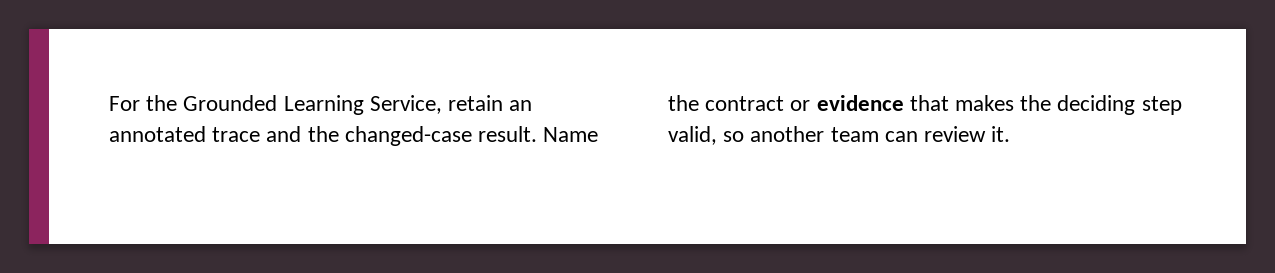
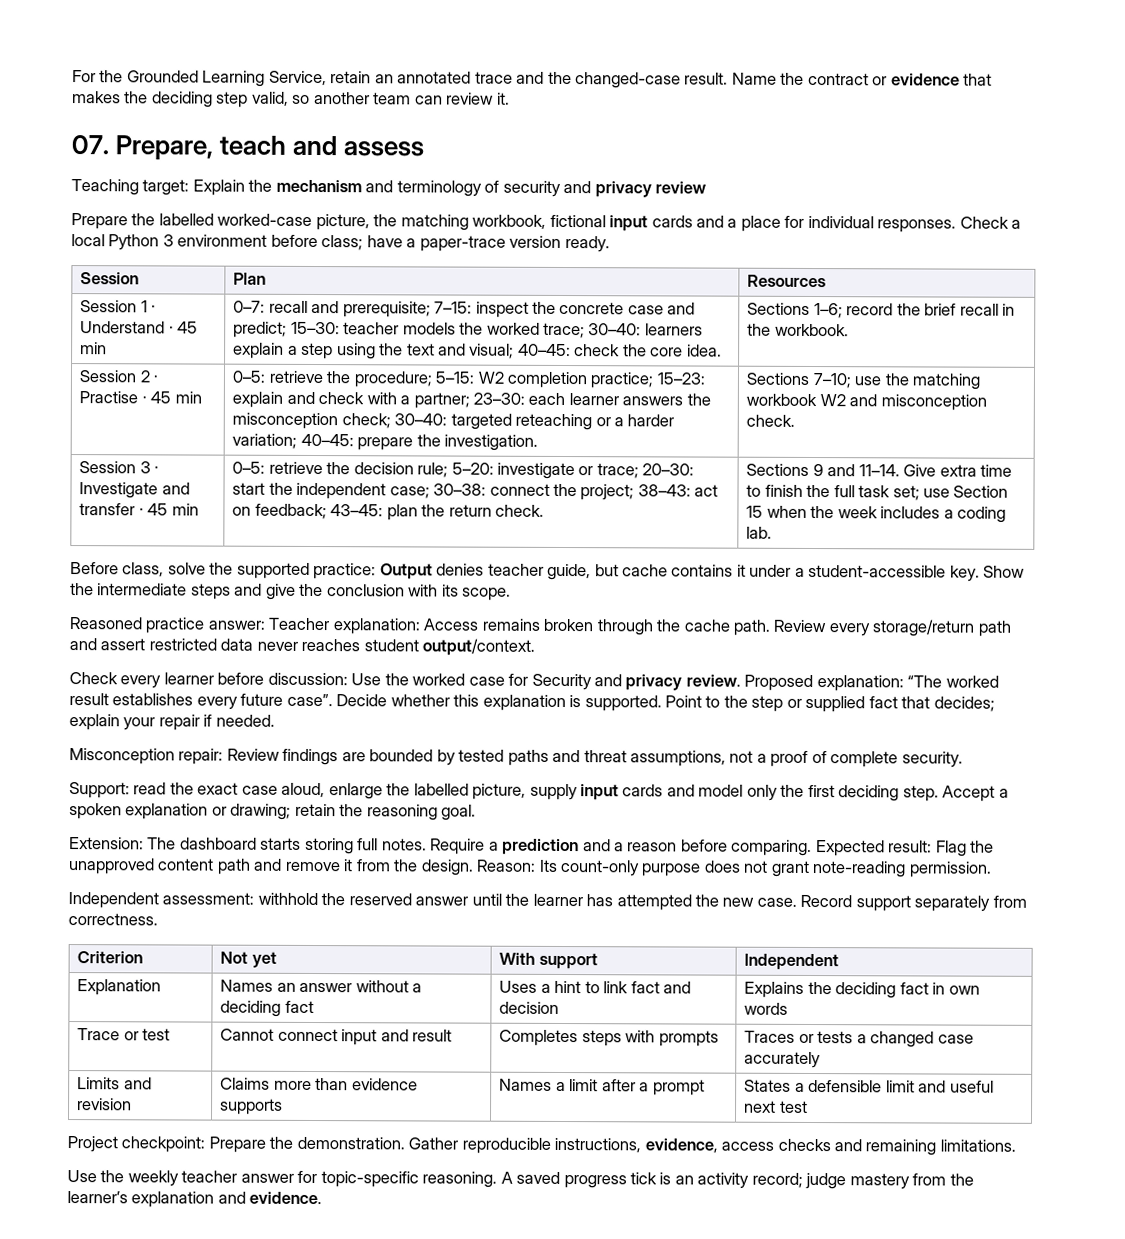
(1011, 134) none -> [71,135,425,161] [71,179,707,198] [71,213,1022,233] [71,234,610,253] [80,272,140,285] [233,272,267,285] [747,274,827,288] [80,300,157,313] [80,321,199,334] [80,342,108,355] [233,300,696,318] [233,321,703,339] [233,342,722,360] [747,302,1015,319] [747,323,849,337] [79,370,159,383] [79,391,202,404] [232,370,705,389] [232,391,711,409] [232,412,675,431] [232,433,539,451] [746,372,981,390] [746,393,987,411] [746,414,796,427] [79,461,160,474] [79,482,190,499] [79,503,199,516] [232,461,695,480] [232,482,719,501] [232,503,544,521] [746,463,1012,477] [746,484,1009,501] [746,505,1006,523] [746,526,773,539] [70,562,1026,582] [70,583,512,601] [69,617,1011,637] [69,638,536,656] [69,672,999,692] [69,693,995,713] [69,714,275,731] [69,748,963,768] [69,782,1009,802] [69,803,477,821] [69,837,995,857] [68,858,992,878] [68,892,1027,912] [68,913,158,926] [77,951,144,964] [220,951,277,968] [499,952,598,970] [744,953,840,971] [77,979,162,996] [220,979,423,993] [220,1000,314,1017] [499,980,691,994] [499,1001,560,1014] [744,981,980,999] [744,1002,789,1015] [77,1028,171,1041] [220,1028,453,1046] [499,1029,719,1047] [744,1030,974,1048] [744,1051,822,1069] [77,1077,152,1090] [77,1098,133,1111] [220,1077,418,1091] [220,1098,284,1115] [499,1078,705,1096] [744,1079,994,1093] [744,1100,808,1113] [67,1136,1016,1156] [67,1170,974,1190] [67,1191,323,1208] // 07. Prepare, teach and assess // Teaching target: Explain the mechanism and terminology of security and privacy review // Prepare the labelled worked-case picture, the matching workbook, fictional input cards and a place for individual responses. Check a local Python 3 environment before class; have a paper-trace version ready. // Session | Plan | Resources // Session 1 · Understand · 45 min | 0–7: recall and prerequisite; 7–15: inspect the concrete case and predict; 15–30: teacher models the worked trace; 30–40: learners explain a step using the text and visual; 40–45: check the core idea. | Sections 1–6; record the brief recall in the workbook. // Session 2 · Practise · 45 min | 0–5: retrieve the procedure; 5–15: W2 completion practice; 15–23: explain and check with a partner; 23–30: each learner answers the misconception check; 30–40: targeted reteaching or a harder variation; 40–45: prepare the investigation. | Sections 7–10; use the matching workbook W2 and misconception check. // Session 3 · Investigate and transfer · 45 min | 0–5: retrieve the decision rule; 5–20: investigate or trace; 20–30: start the independent case; 30–38: connect the project; 38–43: act on feedback; 43–45: plan the return check. | Sections 9 and 11–14. Give extra time to finish the full task set; use Section 15 when the week includes a coding lab. // Before class, solve the supported practice: Output denies teacher guide, but cache contains it under a student-accessible key. Show the intermediate steps and give the conclusion with its scope. // Reasoned practice answer: Teacher explanation: Access remains broken through the cache path. Review every storage/return path and assert restricted data never reaches student output/context. // Check every learner before discussion: Use the worked case for Security and privacy review. Proposed explanation: “The worked result establishes every future case”. Decide whether this explanation is supported. Point to the step or supplied fact that decides; explain your repair if needed. // Misconception repair: Review findings are bounded by tested paths and threat assumptions, not a proof of complete security. // Support: read the exact case aloud, enlarge the labelled picture, supply input cards and model only the first deciding step. Accept a spoken explanation or drawing; retain the reasoning goal. // Extension: The dashboard starts storing full notes. Require a prediction and a reason before comparing. Expected result: Flag the unapproved content path and remove it from the design. Reason: Its count-only purpose does not grant note-reading permission. // Independent assessment: withhold the reserved answer until the learner has attempted the new case. Record support separately from correctness. // Criterion | Not yet | With support | Independent // Explanation | Names an answer without a deciding fact | Uses a hint to link fact and decision | Explains the deciding fact in own words // Trace or test | Cannot connect input and result | Completes steps with prompts | Traces or tests a changed case accurately // Limits and revision | Claims more than evidence supports | Names a limit after a prompt | States a defensible limit and useful next test // Project checkpoint: Prepare the demonstration. Gather reproducible instructions, evidence, access checks and remaining limitations. // Use the weekly teacher answer for topic-specific reasoning. A saved progress tick is an activity record; judge mastery from the learner’s explanation and evidence.

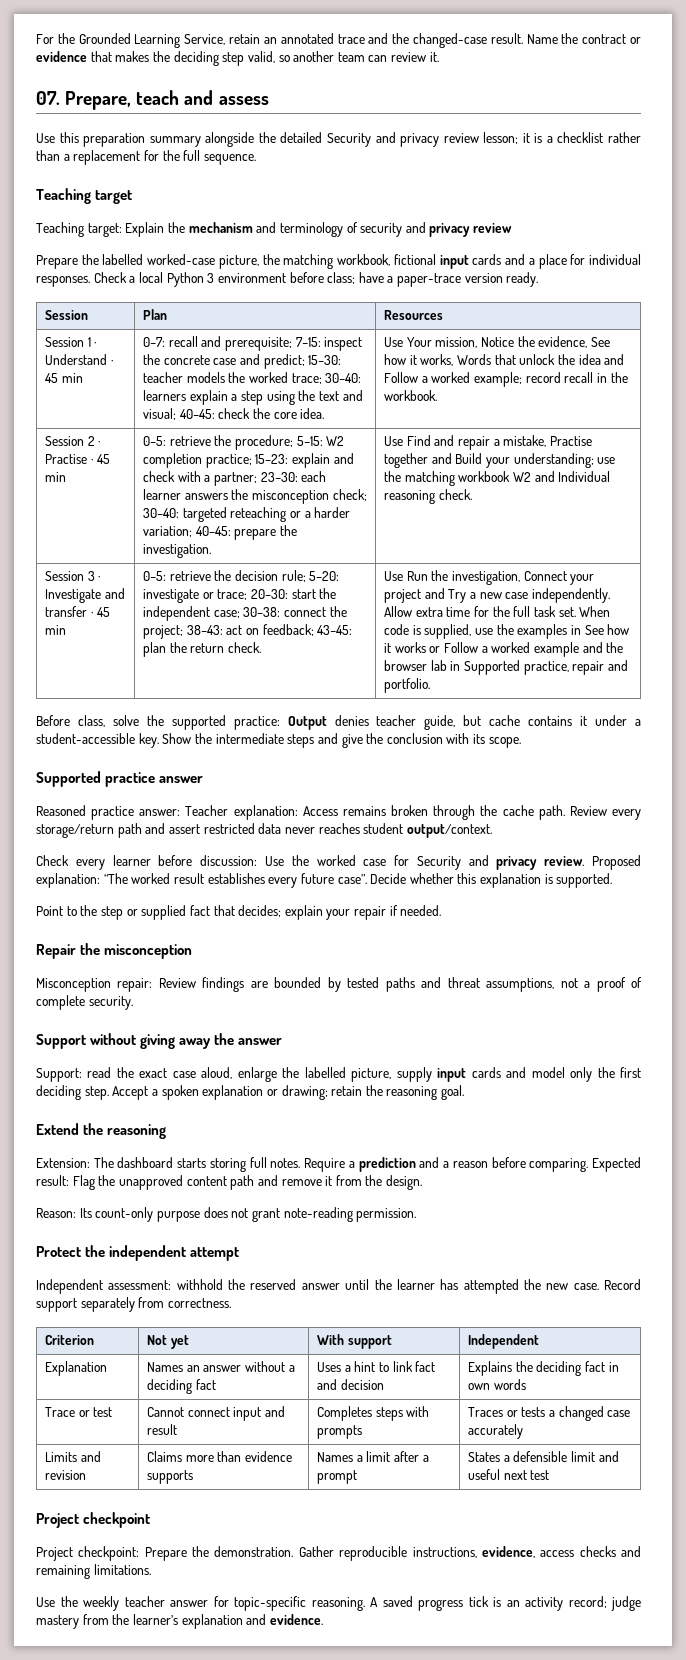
(425, 149) none -> [36,132,641,147] [36,150,256,165] [36,188,133,204] // Use this preparation summary alongside the detailed Security and privacy review lesson; it is a checklist rather than a replacement for the full sequence. // Teaching target
[747,302,957,319] Sections 1–6; record the brief -> [384,336,610,348] [384,354,625,366] [384,372,561,387] Use Your mission, Notice the evidence, See how it works, Words that unlock the idea and Follow a worked example; record
[746,372,851,389] Sections 7–10; -> [384,435,592,450] [384,453,594,468] Use Find and repair a mistake, Practise together and Build your understanding;
[880,394,987,411] misconception -> [558,471,611,482] [384,490,436,504] Individual reasoning
[746,463,1012,477] [746,484,1009,501] [746,505,1006,523] [746,526,773,539] Sections 9 and 11–14. Give extra time to finish the full task set; use Section 15 when the week includes a coding lab. -> [384,570,595,585] [384,588,610,603] [384,606,611,617] [384,624,630,639] [384,642,624,657] [384,660,628,675] [384,678,431,693] Use Run the investigation, Connect your project and Try a new case independently. Allow extra time for the full task set. When code is supplied, use the examples in See how it works or Follow a worked example and the browser lab in Supported practice, repair and portfolio.
(512, 594) none -> [36,771,204,787] // Supported practice answer
(662, 703) none -> (613, 880) //
(275, 720) none -> [36,943,193,959] // Repair the misconception
(963, 759) none -> [36,1033,283,1049] // Support without giving away the answer
(477, 812) none -> [36,1123,167,1139] // Extend the reasoning
(474, 867) none -> (423, 1182) //
(992, 869) none -> [36,1245,240,1261] // Protect the independent attempt
(808, 1106) none -> [36,1512,151,1528] // Project checkpoint

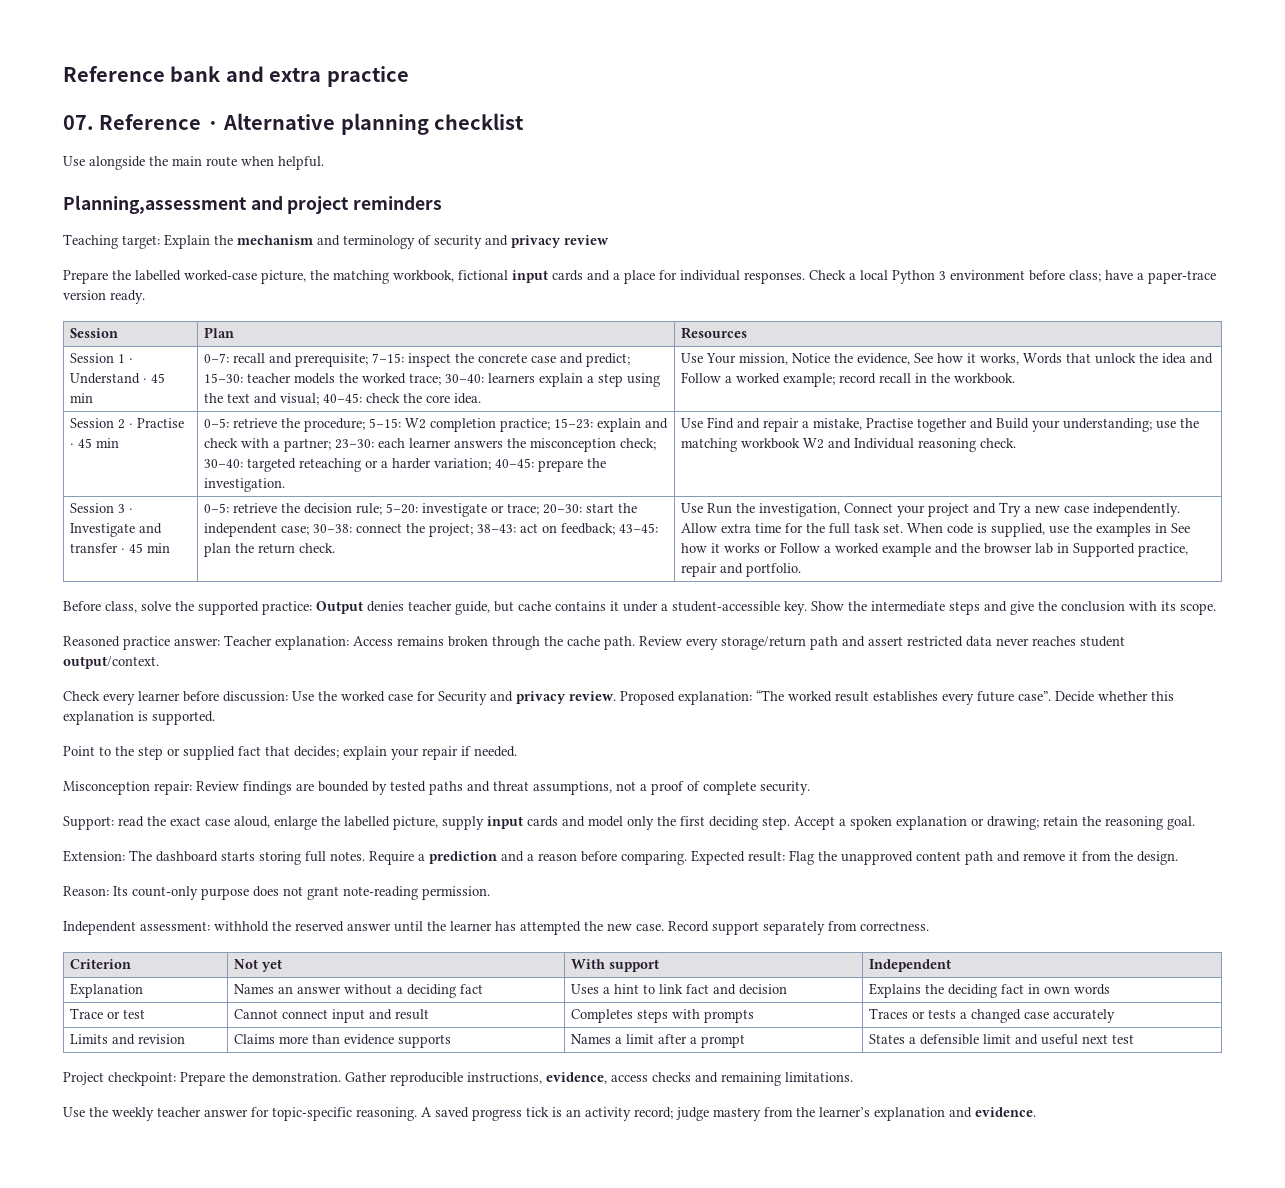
[36,33,641,48] [36,51,439,66] [36,90,269,110] [36,132,641,147] [36,150,256,165] [36,188,133,204] For the Grounded Learning Service, retain an annotated trace and the changed-case result. Name the contract or evidence that makes the deciding step valid, so another team can review it. // 07. Prepare, teach and assess // Use this preparation summary alongside the detailed Security and privacy review lesson; it is a checklist rather than a replacement for the full sequence. // Teaching target -> [63,66,409,87] [63,113,524,135] [63,156,324,170] [63,195,443,214] Reference bank and extra practice // 07. Reference · Alternative planning checklist // Use alongside the main route when helpful. // Planning,assessment and project reminders
[36,771,204,787] // Supported practice answer -> (1216, 609) none
[36,943,193,959] // Repair the misconception -> (517, 751) none
[36,1033,283,1049] // Support without giving away the answer -> (810, 788) none
[36,1123,167,1139] // Extend the reasoning -> (1195, 823) none
[36,1245,240,1261] // Protect the independent attempt -> (490, 893) none
[36,1512,151,1528] // Project checkpoint -> (1134, 1039) none

